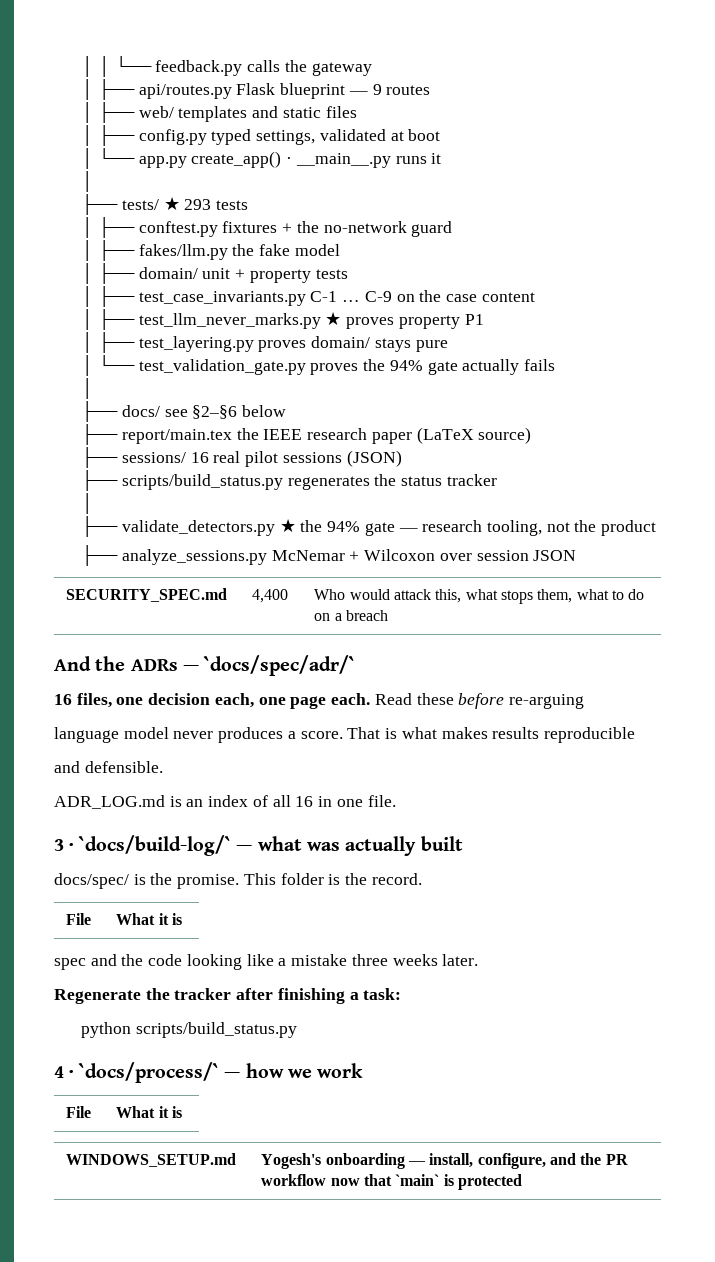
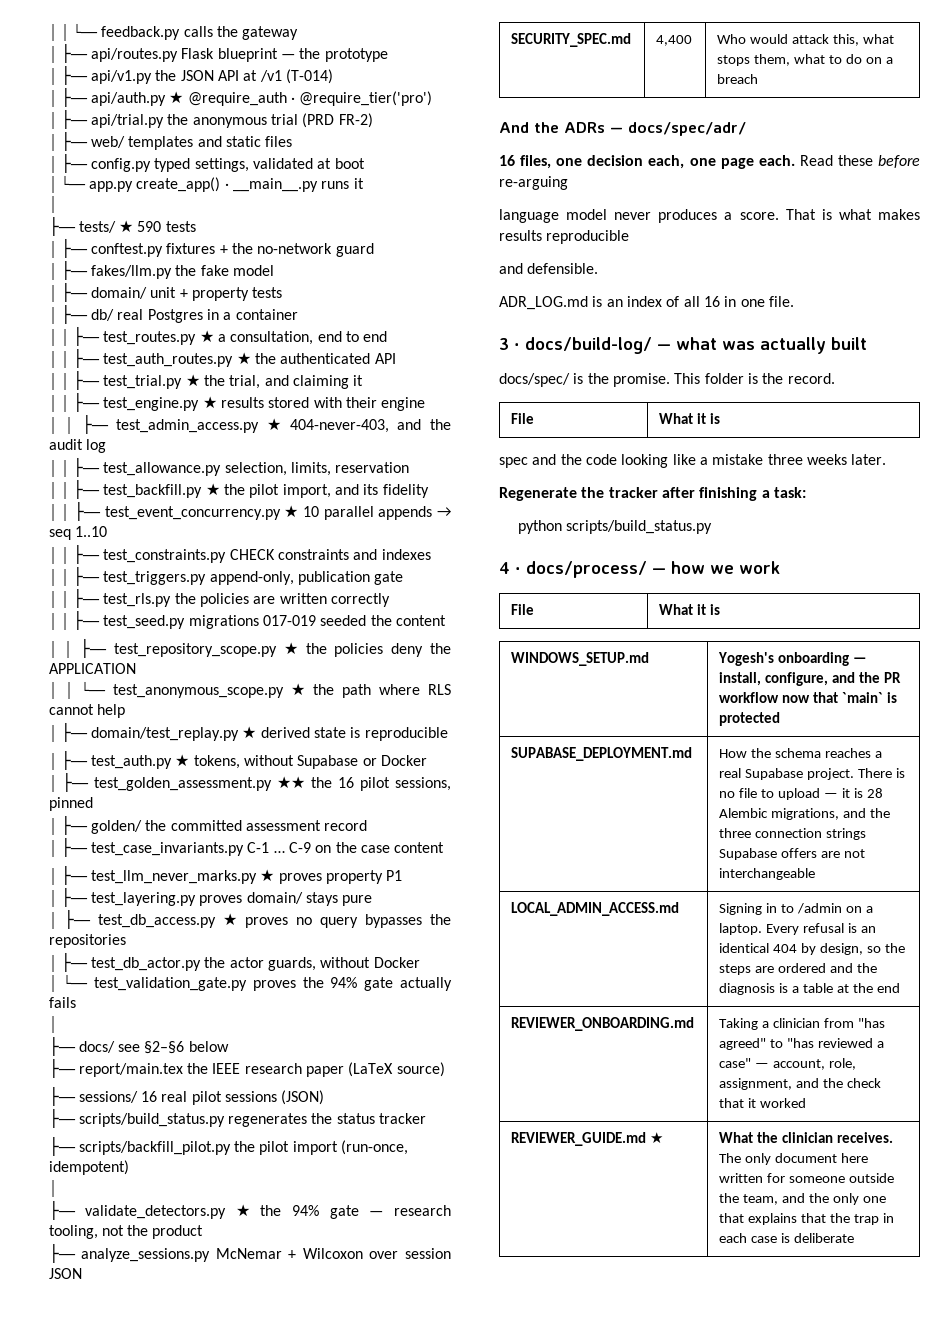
[372,84,431,95] 9 routes -> [299,48,388,62] [48,65,334,85] [48,87,433,107] [48,109,373,129] the prototype // │ ├── api/v1.py the JSON API at /v1 (T-014) // │ ├── api/auth.py ★ @require_auth · @require_tier('pro') // │ ├── api/trial.py the anonymous trial (PRD FR-2)
[184,199,212,210] 293 -> [137,221,162,232] 590
(348, 274) none -> [48,304,298,324] [48,326,388,346] [48,348,396,368] [48,370,364,390] [48,392,426,412] [48,414,451,434] [48,439,106,453] [48,457,410,477] [48,479,429,499] [48,501,451,521] [48,526,107,540] [48,544,431,564] [48,566,404,586] [48,588,391,608] [48,610,447,630] [48,638,451,658] [48,663,136,674] [48,681,451,699] [48,704,125,718] [48,722,448,742] [48,750,428,770] [48,772,451,792] [48,797,93,811] [48,815,368,835] // │ ├── db/ real Postgres in a container // │ │ ├── test_routes.py ★ a consultation, end to end // │ │ ├── test_auth_routes.py ★ the authenticated API // │ │ ├── test_trial.py ★ the trial, and claiming it // │ │ ├── test_engine.py ★ results stored with their engine // │ │ ├── test_admin_access.py ★ 404-never-403, and the audit log // │ │ ├── test_allowance.py selection, limits, reservation // │ │ ├── test_backfill.py ★ the pilot import, and its fidelity // │ │ ├── test_event_concurrency.py ★ 10 parallel appends → seq 1..10 // │ │ ├── test_constraints.py CHECK constraints and indexes // │ │ ├── test_triggers.py append-only, publication gate // │ │ ├── test_rls.py the policies are written correctly // │ │ ├── test_seed.py migrations 017-019 seeded the content // │ │ ├── test_repository_scope.py ★ the policies deny the APPLICATION // │ │ └── test_anonymous_scope.py ★ the path where RLS cannot help // │ ├── domain/test_replay.py ★ derived state is reproducible // │ ├── test_auth.py ★ tokens, without Supabase or Docker // │ ├── test_golden_assessment.py ★★ the 16 pilot sessions, pinned // │ ├── golden/ the committed assessment record
(448, 346) none -> [48,909,451,929] [48,934,126,948] [48,952,420,972] // │ ├── test_db_access.py ★ proves no query bypasses the repositories // │ ├── test_db_actor.py the actor guards, without Docker
(497, 480) none -> [48,1136,409,1156] [48,1160,129,1175] // ├── scripts/backfill_pilot.py the pilot import (run-once, idempotent)
[203,655,356,676] `docs/spec/adr/` -> [628,122,746,136] docs/spec/adr/
[77,835,231,856] `docs/build-log/` -> [525,337,652,354] docs/build-log/
[77,1062,219,1083] `docs/process/` -> [526,561,647,578] docs/process/
(522, 1182) none -> [511,747,693,761] [719,748,882,758] [719,768,905,780] [719,788,883,800] [719,808,890,820] [719,828,867,840] [719,848,865,860] [719,868,816,880] [511,902,680,916] [719,903,873,915] [719,923,876,935] [719,943,905,955] [719,963,877,975] [719,983,900,995] [511,1017,695,1031] [719,1018,885,1030] [719,1038,884,1050] [719,1058,856,1070] [719,1078,881,1090] [719,1098,807,1108] [511,1132,664,1146] [719,1132,893,1143] [719,1153,868,1165] [719,1173,894,1183] [719,1193,886,1205] [719,1213,894,1225] [719,1233,854,1243] // SUPABASE_DEPLOYMENT.md | How the schema reaches a real Supabase project. There is no file to upload — it is 28 Alembic migrations, and the three connection strings Supabase offers are not interchangeable // LOCAL_ADMIN_ACCESS.md | Signing in to /admin on a laptop. Every refusal is an identical 404 by design, so the steps are ordered and the diagnosis is a table at the end // REVIEWER_ONBOARDING.md | Taking a clinician from "has agreed" to "has reviewed a case" — account, role, assignment, and the check that it worked // REVIEWER_GUIDE.md ★ | What the clinician receives. The only document here written for someone outside the team, and the only one that explains that the trap in each case is deliberate

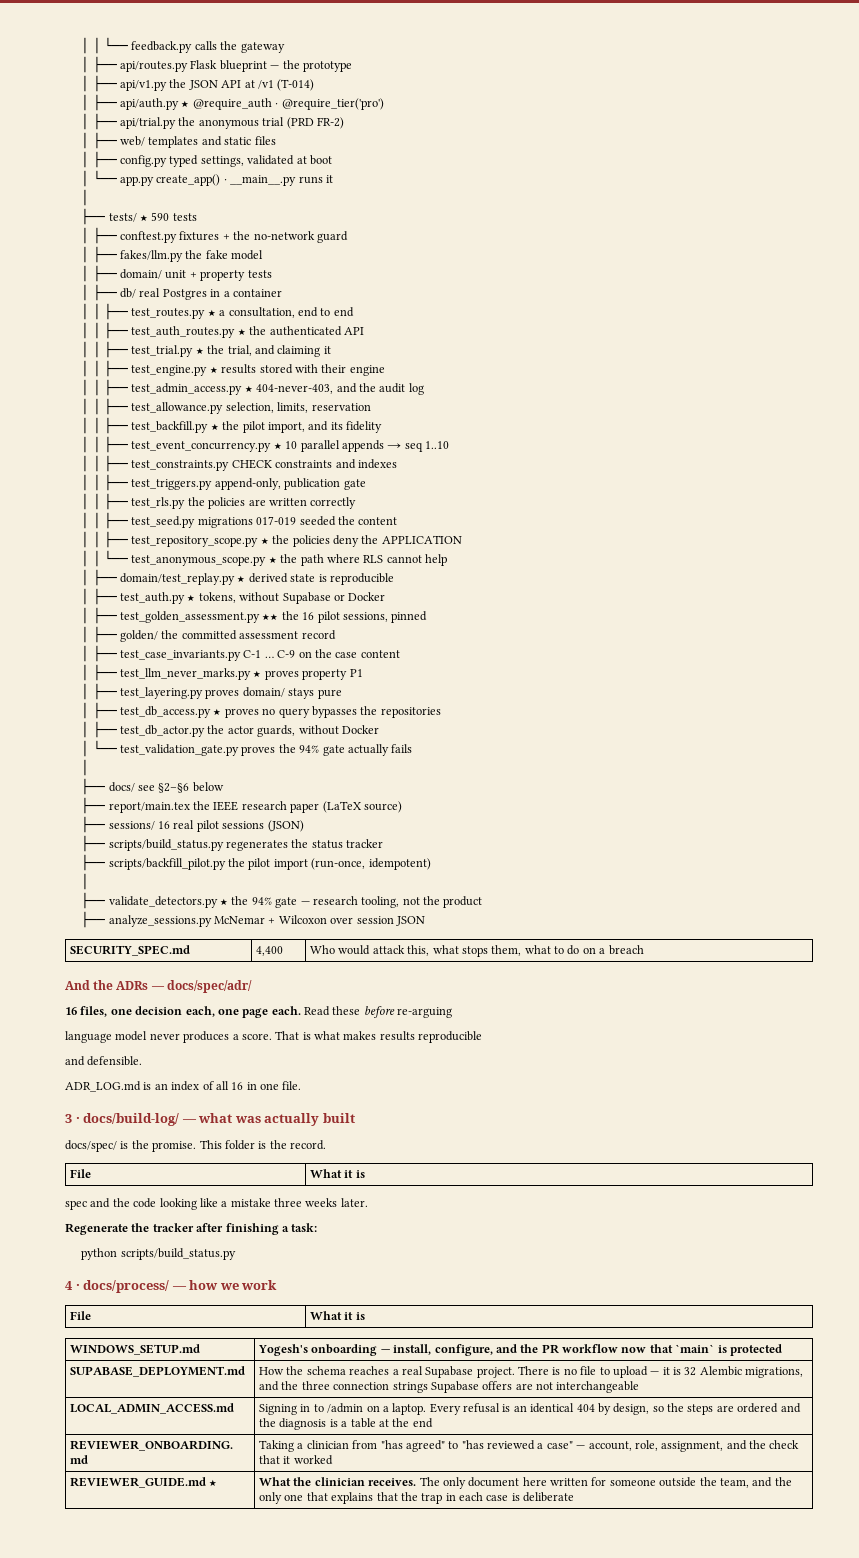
[866,788,883,798] 28 -> [684,1367,697,1376] 32

